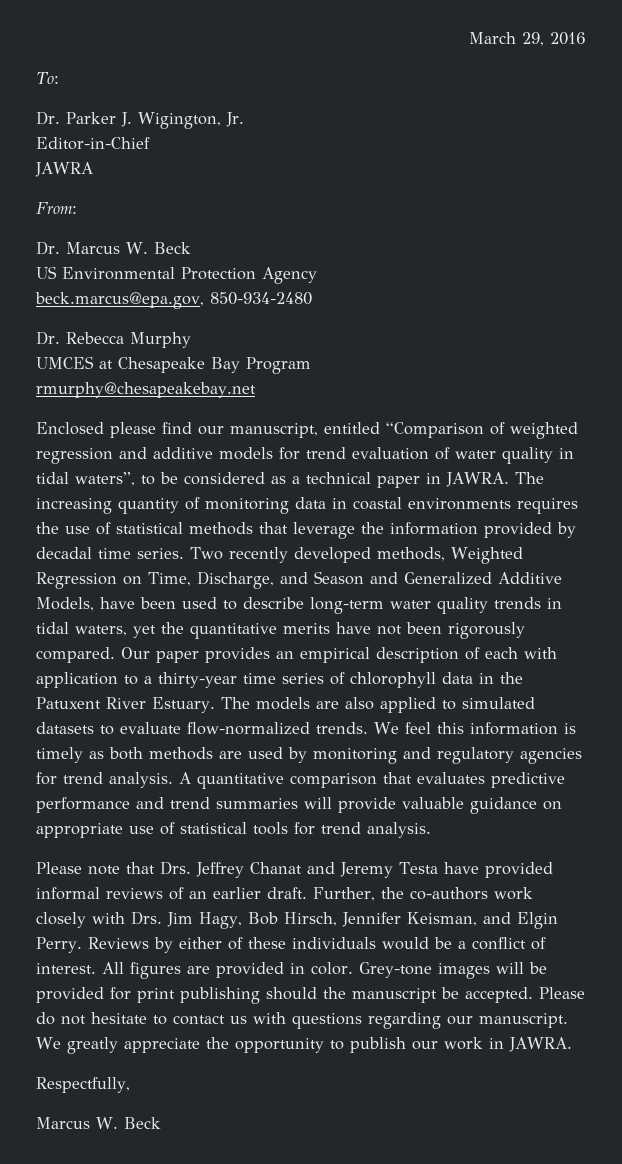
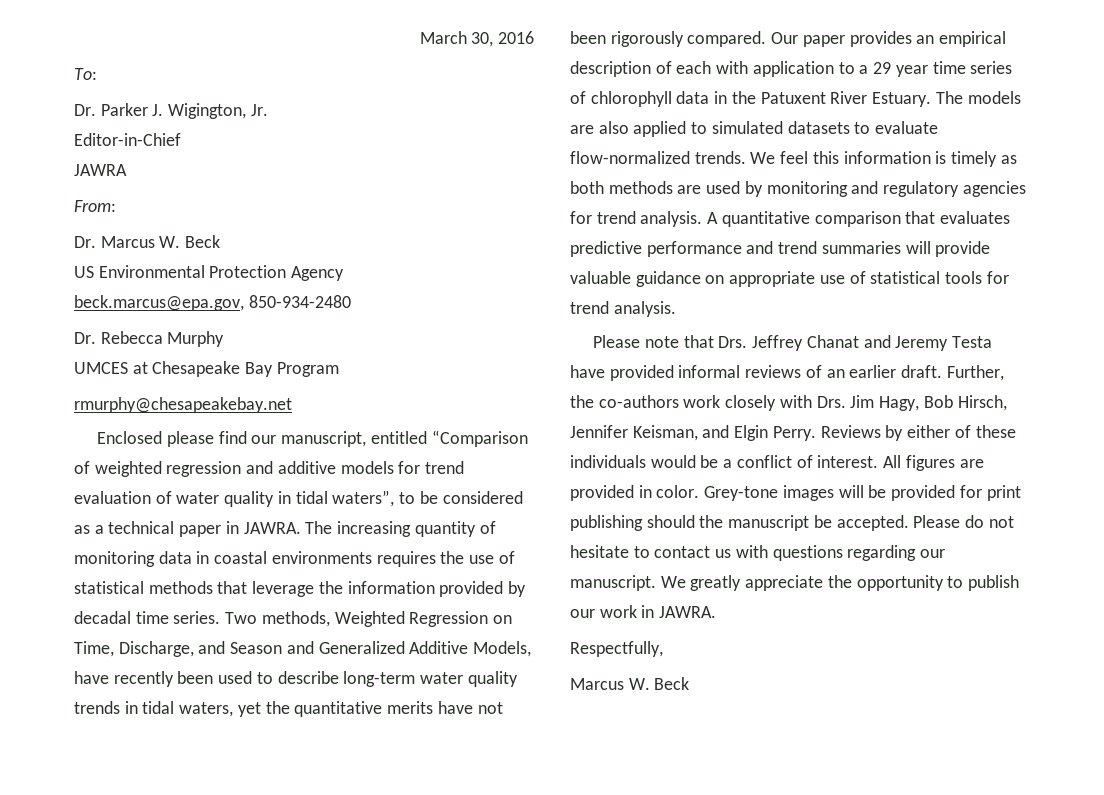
[522,32,544,46] 29, -> [471,32,494,47] 30,
[228,547,371,563] recently developed -> (258, 618) none
(135, 603) none -> [113,671,174,687] recently
[158,672,237,688] thirty-year -> [873,62,928,77] 29 year

